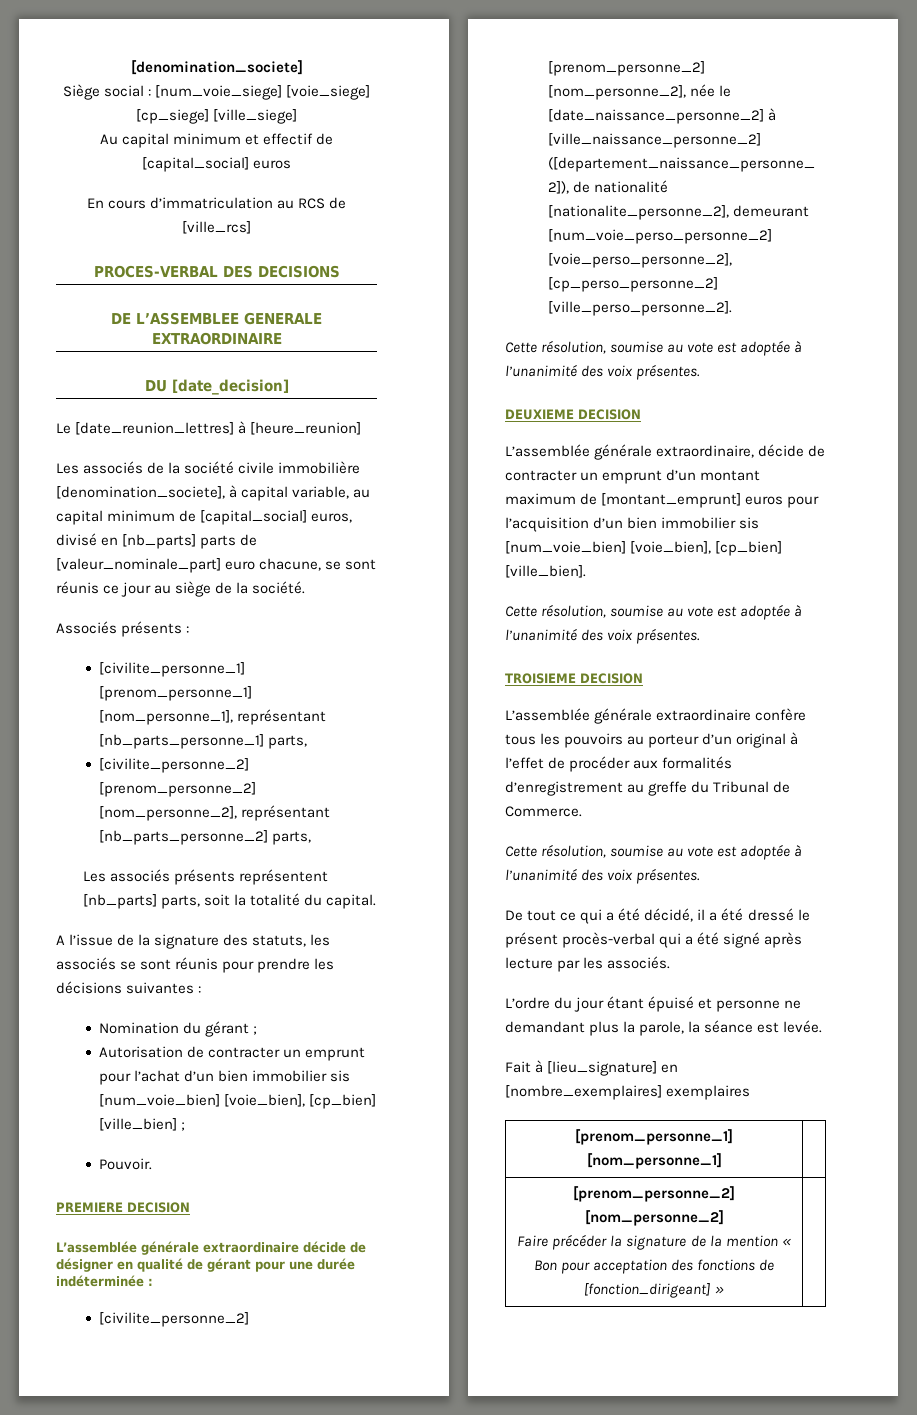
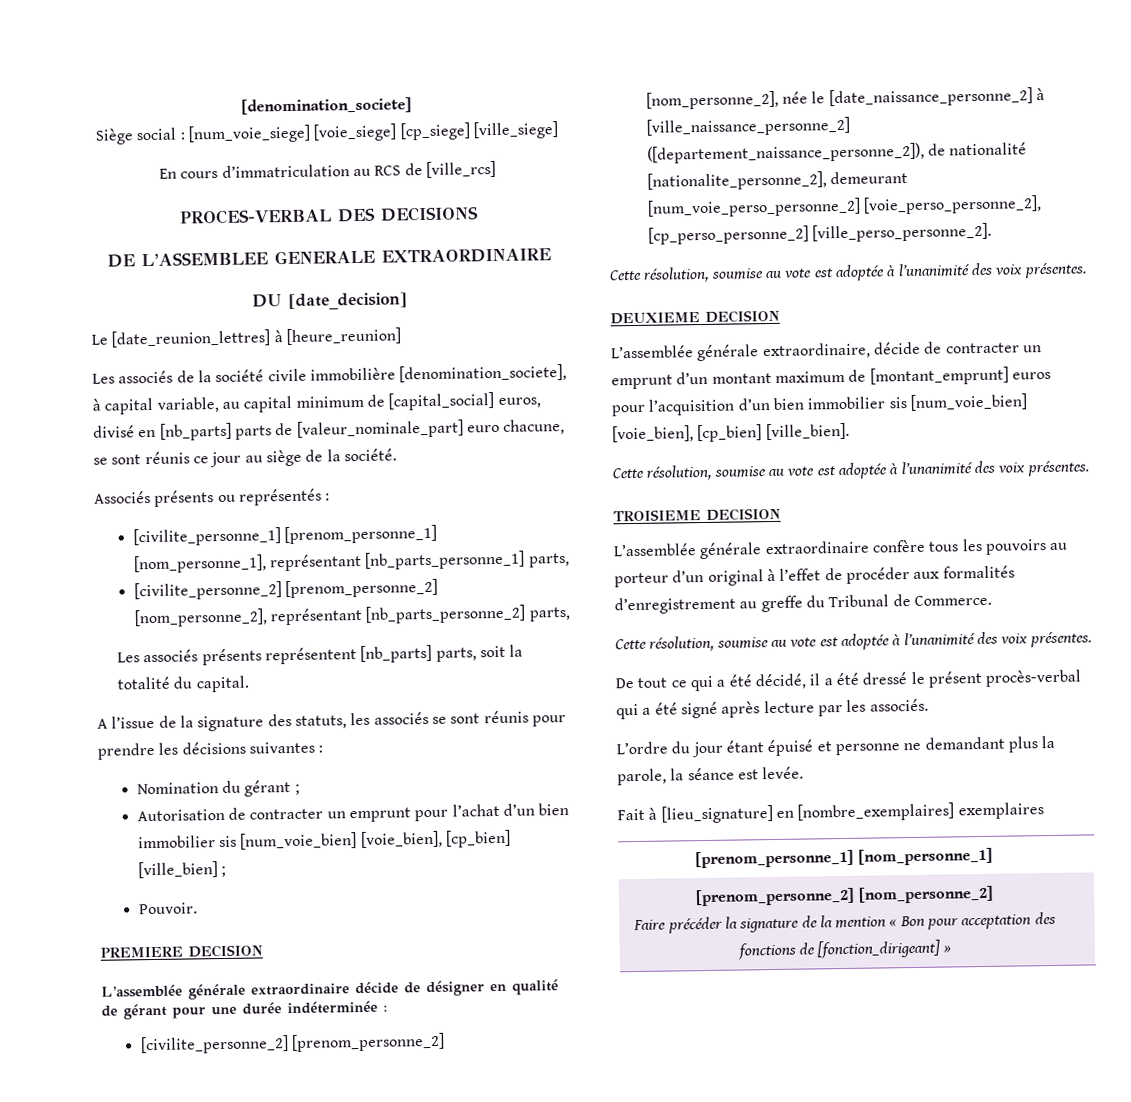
[99,133,334,148] [141,157,292,172] // Au capital minimum et effectif de [capital_social] euros -> (559, 130) none
(183, 629) none -> [217,488,322,506] ou représentés

